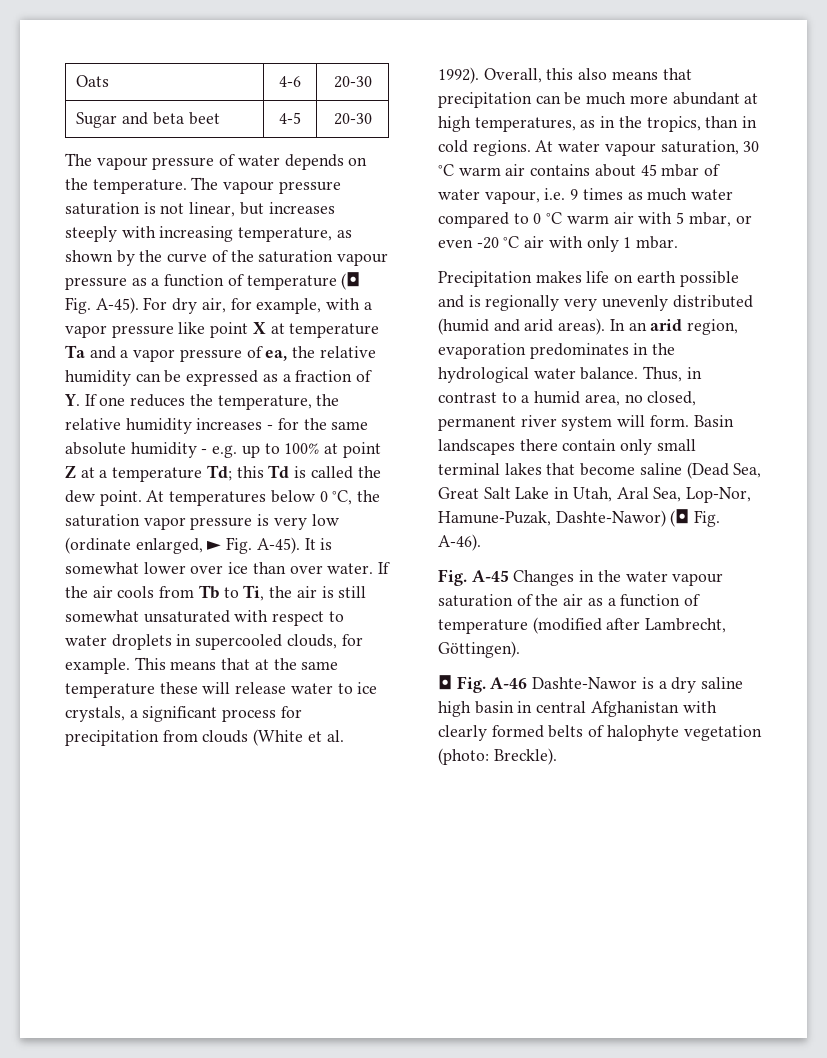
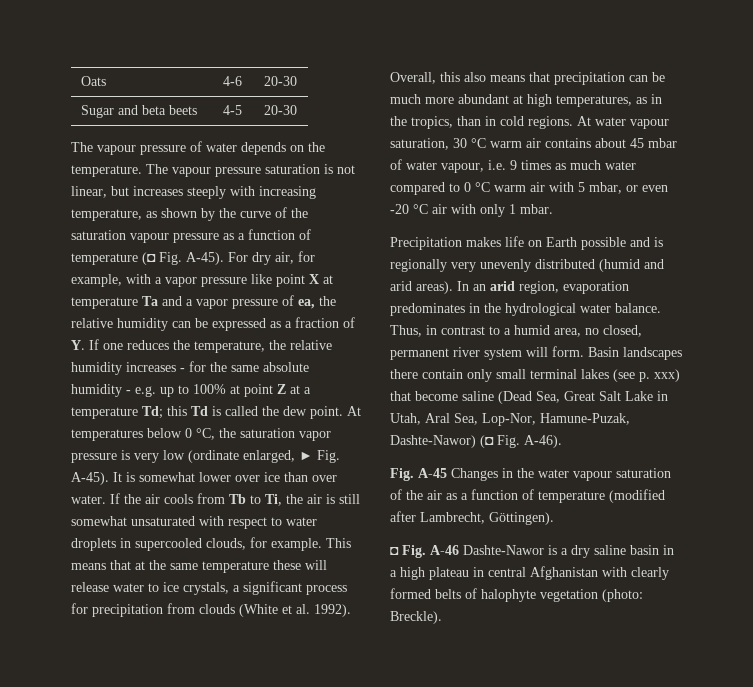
[188,112,220,125] beet -> [169,105,198,115] beets
[636,271,676,283] earth -> [546,237,577,247] Earth
(542, 469) none -> [613,369,680,382] (see p. xxx)
[438,701,514,717] high basin -> [630,545,674,555] [390,567,469,580] basin in a high plateau

